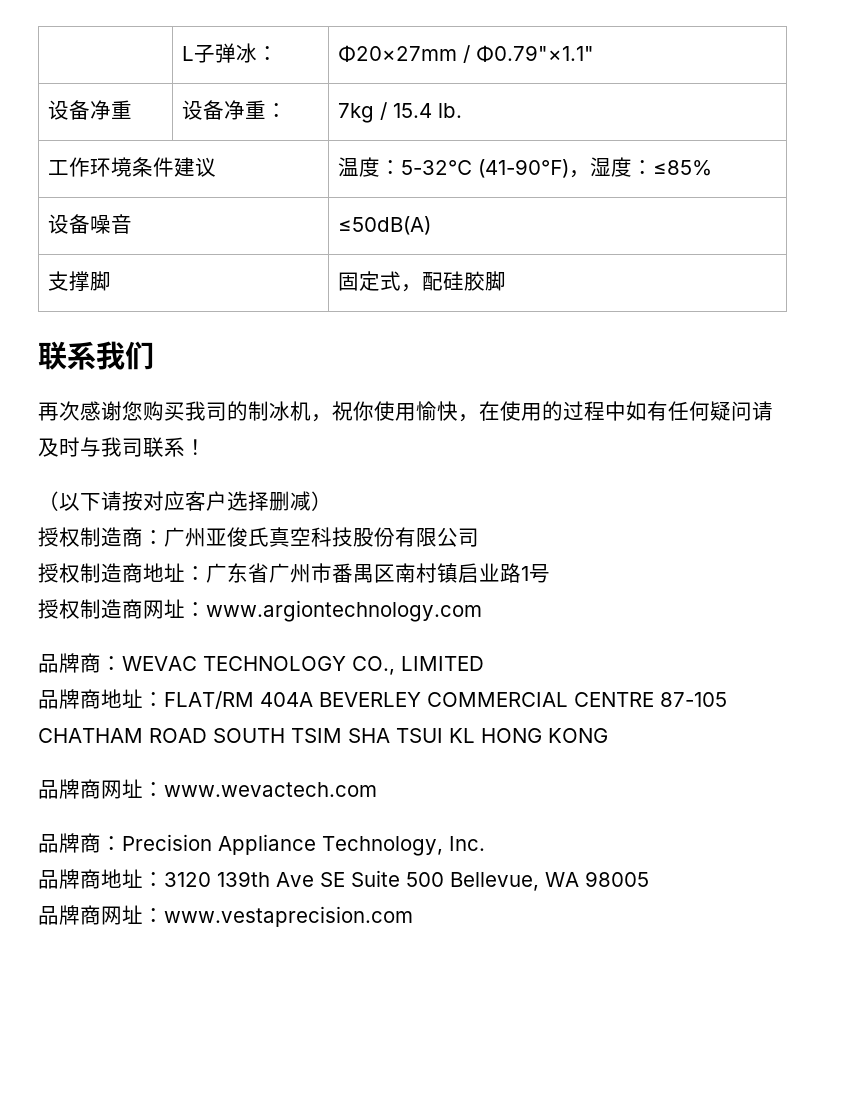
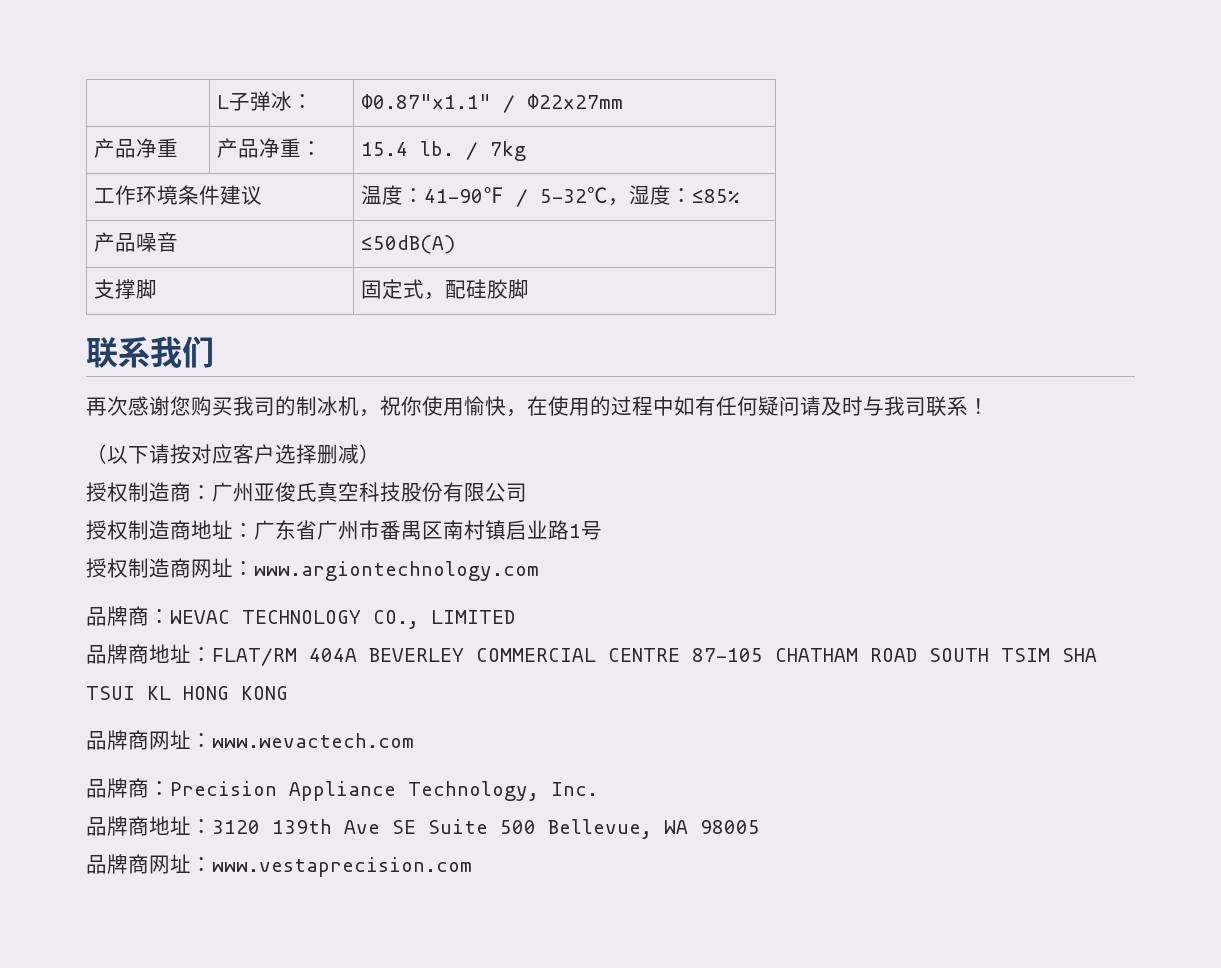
[338,45,595,63] [48,100,91,120] Φ20×27mm / Φ0.79"×1.1" // 设备 -> [361,94,624,113] [94,138,137,158] Φ0.87"×1.1" / Φ22×27mm // 产品
[182,100,225,120] 设备 -> [217,138,260,158] 产品
[338,102,388,123] 7kg / -> (323, 148) none
(463, 110) none -> [466,141,527,161] / 7kg
[401,159,570,178] 5-32℃ (41-90℉) -> [424,187,609,207] 41-90℉ / 5-32℃
[48,214,91,234] 设备 -> [94,232,137,252] 产品

